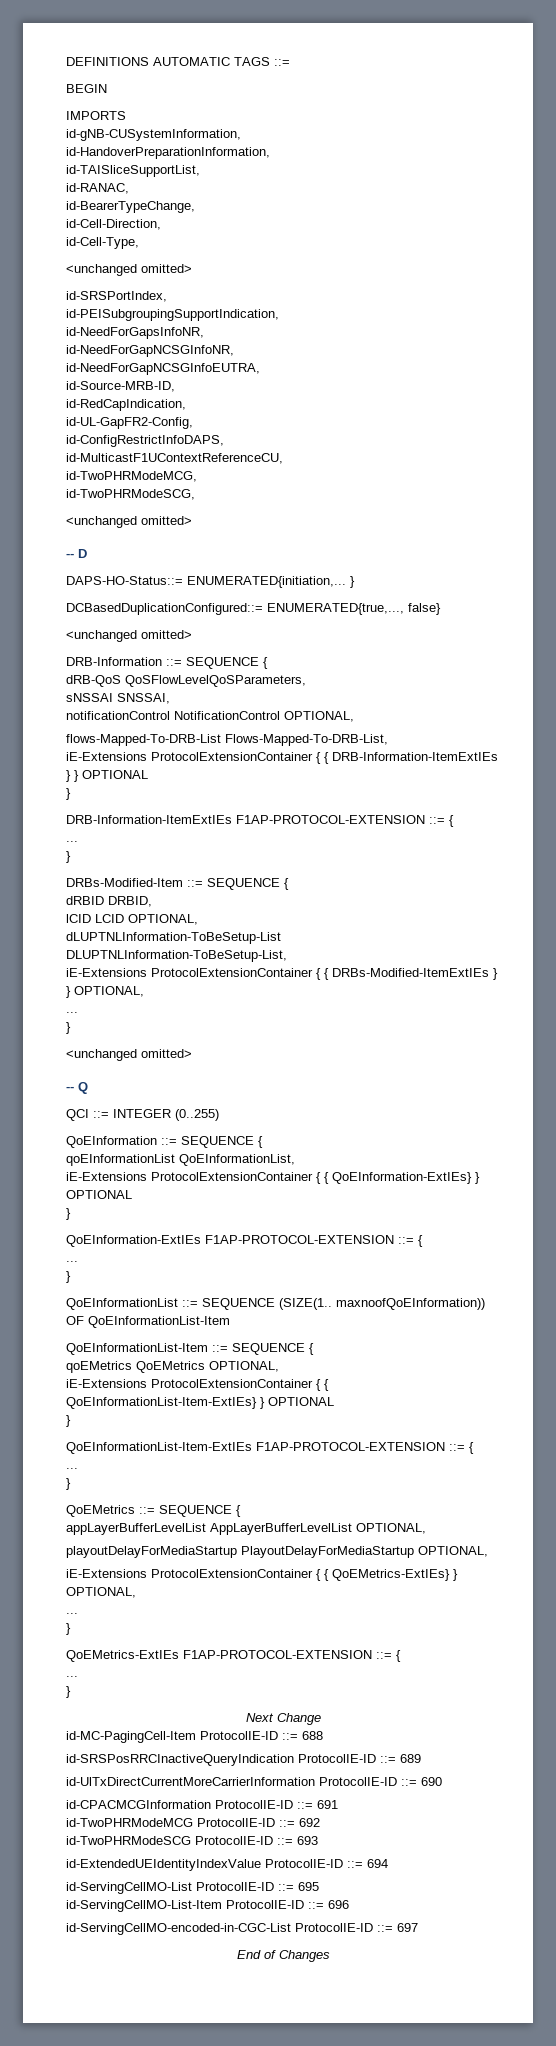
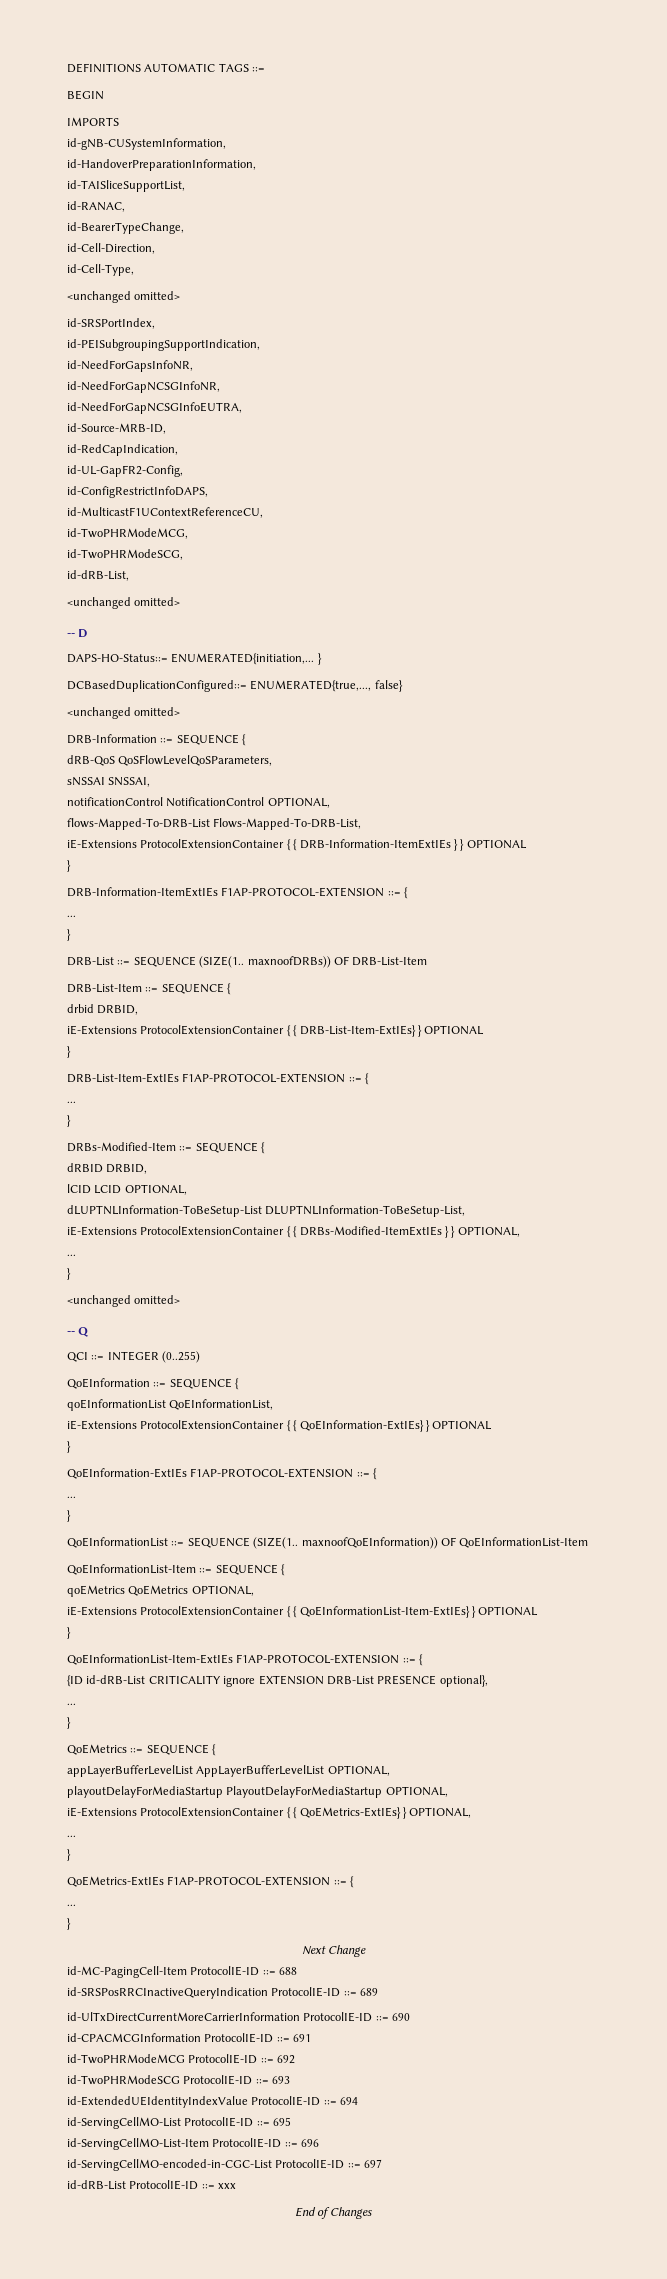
(195, 494) none -> [67,570,129,581] // id-dRB-List,
(71, 857) none -> [67,956,428,968] [67,983,232,995] [67,1004,139,1015] [67,1025,485,1037] [67,1046,71,1058] [67,1073,370,1085] [67,1101,76,1103] [67,1115,71,1127] // DRB-List ::= SEQUENCE (SIZE(1.. maxnoofDRBs)) OF DRB-List-Item // DRB-List-Item ::= SEQUENCE { // drbid DRBID, // iE-Extensions ProtocolExtensionContainer { { DRB-List-Item-ExtIEs} } OPTIONAL // } // DRB-List-Item-ExtIEs F1AP-PROTOCOL-EXTENSION ::= { // ... // }
(474, 1448) none -> [67,1675,488,1687] // {ID id-dRB-List CRITICALITY ignore EXTENSION DRB-List PRESENCE optional},
(418, 1927) none -> [67,2180,237,2190] // id-dRB-List ProtocolIE-ID ::= xxx

